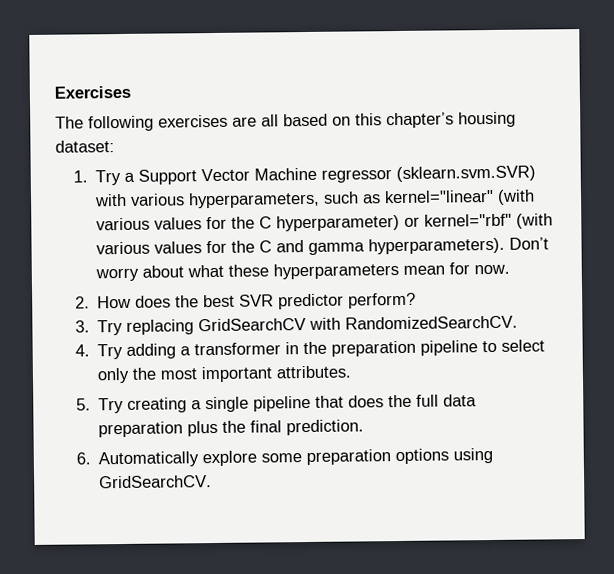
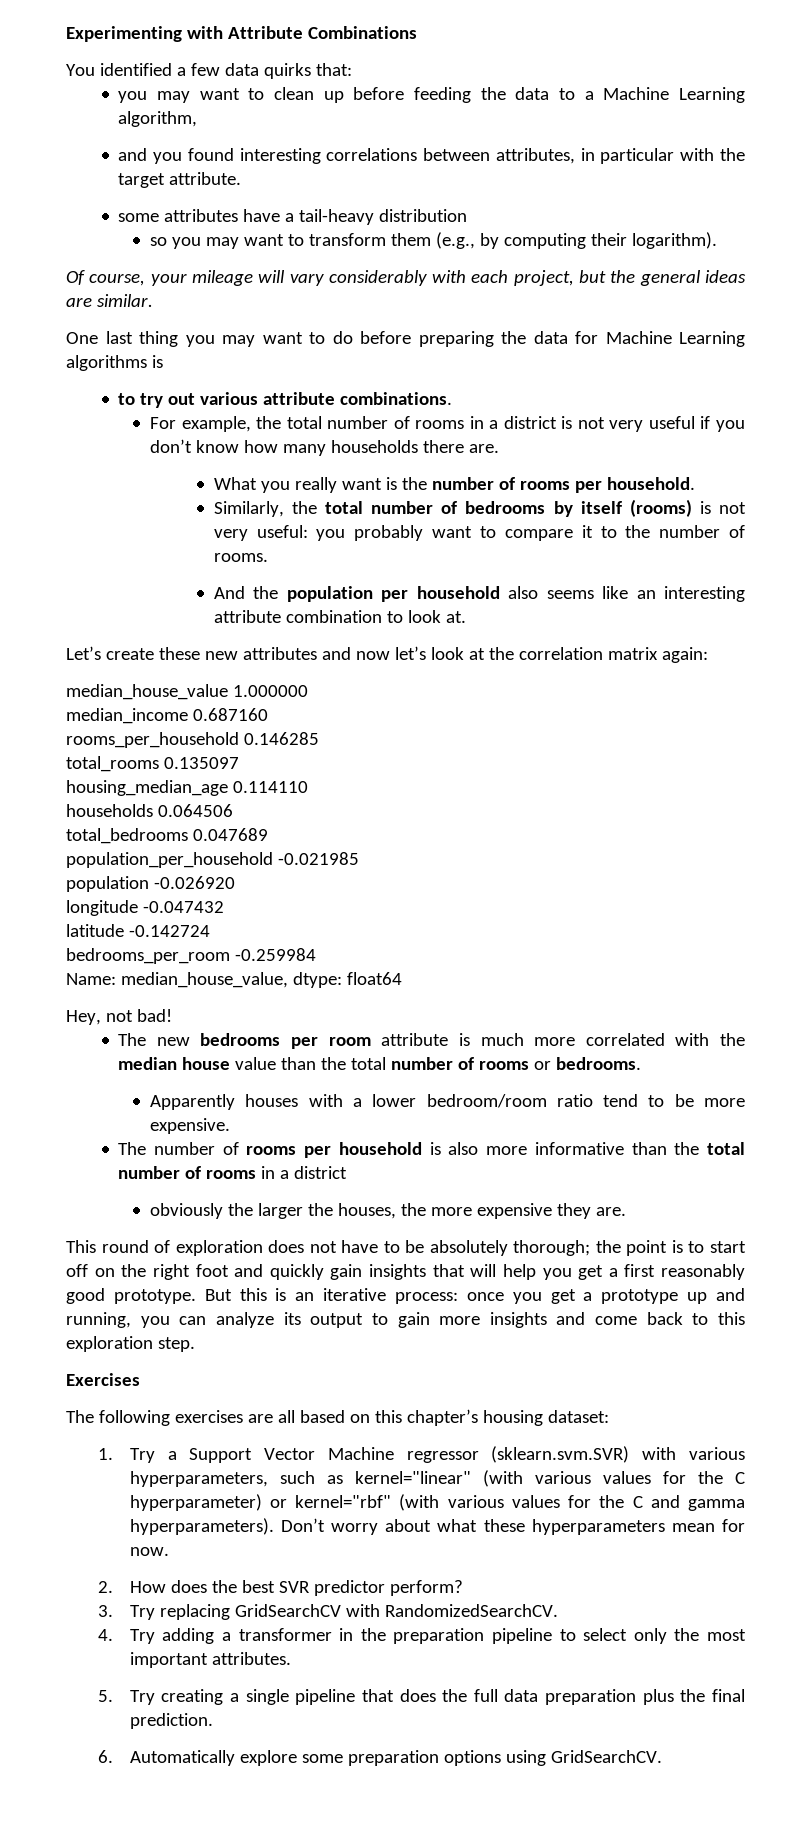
(54, 92) none -> [66,26,417,42] [66,63,352,79] [118,87,746,103] [118,111,198,127] [118,148,745,164] [118,172,242,188] [118,209,468,225] [150,232,718,249] [66,270,746,286] [66,294,153,307] [66,331,745,347] [66,355,163,371] [118,392,453,408] [150,416,746,432] [150,439,500,456] [213,477,695,493] [213,499,746,517] [213,525,746,541] [213,553,268,562] [213,586,745,602] [213,610,466,623] [66,646,708,663] [66,684,308,700] [66,708,268,724] [66,732,319,748] [66,756,239,772] [66,780,308,796] [66,804,233,817] [66,828,268,844] [66,852,359,868] [66,876,235,892] [66,900,224,916] [66,924,210,937] [66,948,316,964] [66,972,402,988] [66,1009,172,1025] [118,1033,745,1049] [118,1057,642,1070] [150,1094,745,1110] [150,1118,231,1134] [118,1142,745,1158] [118,1166,348,1179] [150,1203,627,1219] [66,1240,746,1256] [66,1264,745,1280] [66,1288,745,1304] [66,1312,745,1328] [66,1336,195,1352] Experimenting with Attribute Combinations // You identified a few data quirks that: // you may want to clean up before feeding the data to a Machine Learning algorithm, // and you found interesting correlations between attributes, in particular with the target attribute. // some attributes have a tail-heavy distribution // so you may want to transform them (e.g., by computing their logarithm). // Of course, your mileage will vary considerably with each project, but the general ideas are similar. // One last thing you may want to do before preparing the data for Machine Learning algorithms is // to try out various attribute combinations. // For example, the total number of rooms in a district is not very useful if you don’t know how many households there are. // What you really want is the number of rooms per household. // Similarly, the total number of bedrooms by itself (rooms) is not very useful: you probably want to compare it to the number of rooms. // And the population per household also seems like an interesting attribute combination to look at. // Let’s create these new attributes and now let’s look at the correlation matrix again: // median_house_value 1.000000 // median_income 0.687160 // rooms_per_household 0.146285 // total_rooms 0.135097 // housing_median_age 0.114110 // households 0.064506 // total_bedrooms 0.047689 // population_per_household -0.021985 // population -0.026920 // longitude -0.047432 // latitude -0.142724 // bedrooms_per_room -0.259984 // Name: median_house_value, dtype: float64 // Hey, not bad! // The new bedrooms per room attribute is much more correlated with the median house value than the total number of rooms or bedrooms. // Apparently houses with a lower bedroom/room ratio tend to be more expensive. // The number of rooms per household is also more informative than the total number of rooms in a district // obviously the larger the houses, the more expensive they are. // This round of exploration does not have to be absolutely thorough; the point is to start off on the right foot and quickly gain insights that will help you get a first reasonably good prototype. But this is an iterative process: once you get a prototype up and running, you can analyze its output to gain more insights and come back to this exploration step. //

